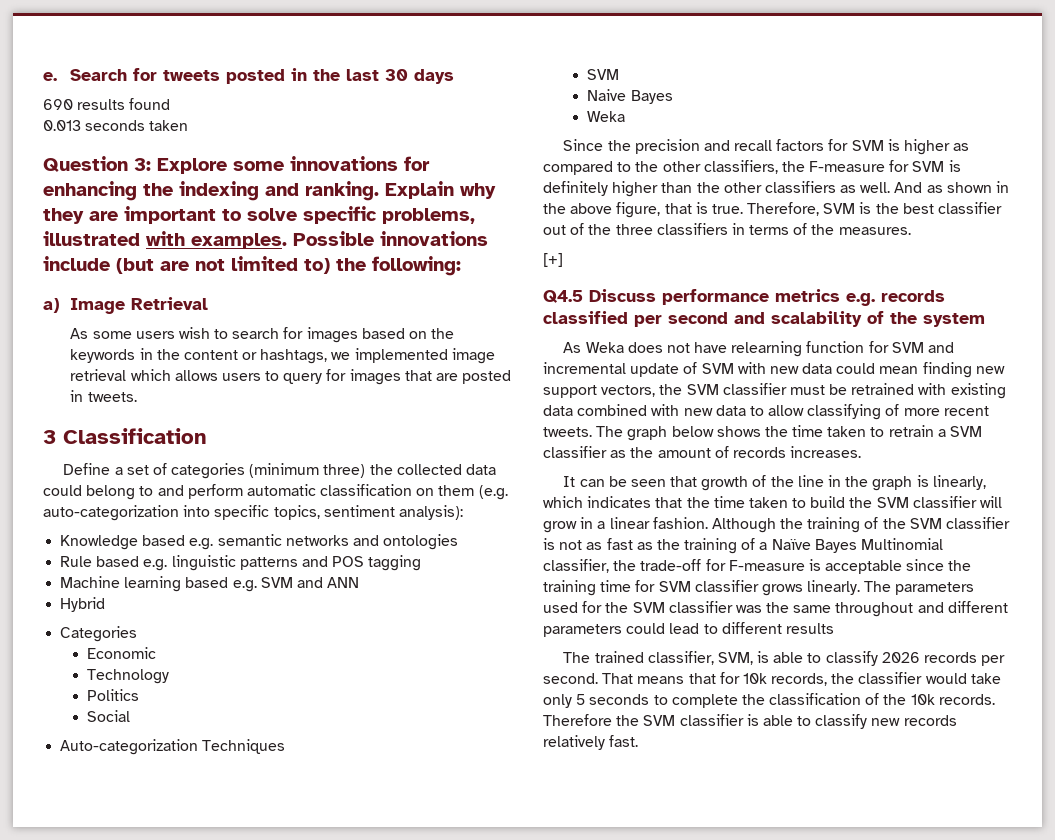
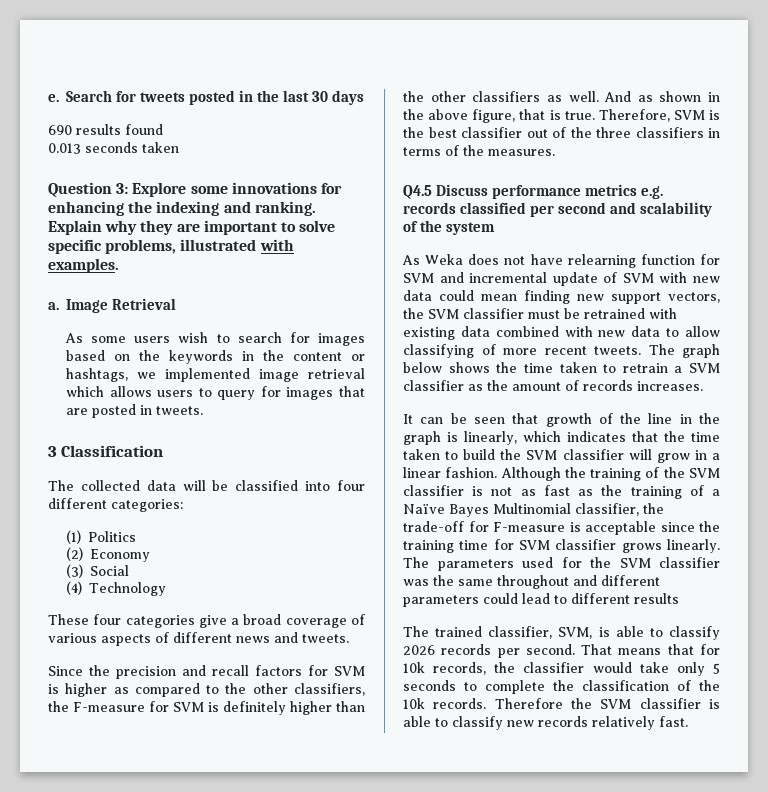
[293,231,488,246] [43,256,461,276] [43,298,60,313] Possible innovations include (but are not limited to) the following: // a) -> [48,302,59,310] // a.
[63,463,497,479] [43,484,508,500] [43,505,463,521] [60,534,459,550] [60,555,422,571] [60,576,360,592] [60,597,106,612] [60,626,138,642] [87,647,157,659] [87,669,170,684] [87,689,140,701] [87,710,131,722] [60,739,286,755] [587,69,620,80] [587,89,673,104] [587,111,626,122] Define a set of categories (minimum three) the collected data could belong to and perform automatic classification on them (e.g. auto-categorization into specific topics, sentiment analysis): // Knowledge based e.g. semantic networks and ontologies // Rule based e.g. linguistic patterns and POS tagging // Machine learning based e.g. SVM and ANN // Hybrid // Categories // Economic // Technology // Politics // Social // Auto-categorization Techniques // SVM // Naive Bayes // Weka -> [48,480,365,491] [48,498,183,512] [66,530,137,544] [66,547,151,562] [66,564,130,578] [66,581,167,596] [48,614,365,628] [48,632,349,646] The collected data will be classified into four different categories: // (1) Politics // (2) Economy // (3) Social // (4) Technology // These four categories give a broad coverage of various aspects of different news and tweets.
[543,253,563,267] // [+] -> (555, 152) none

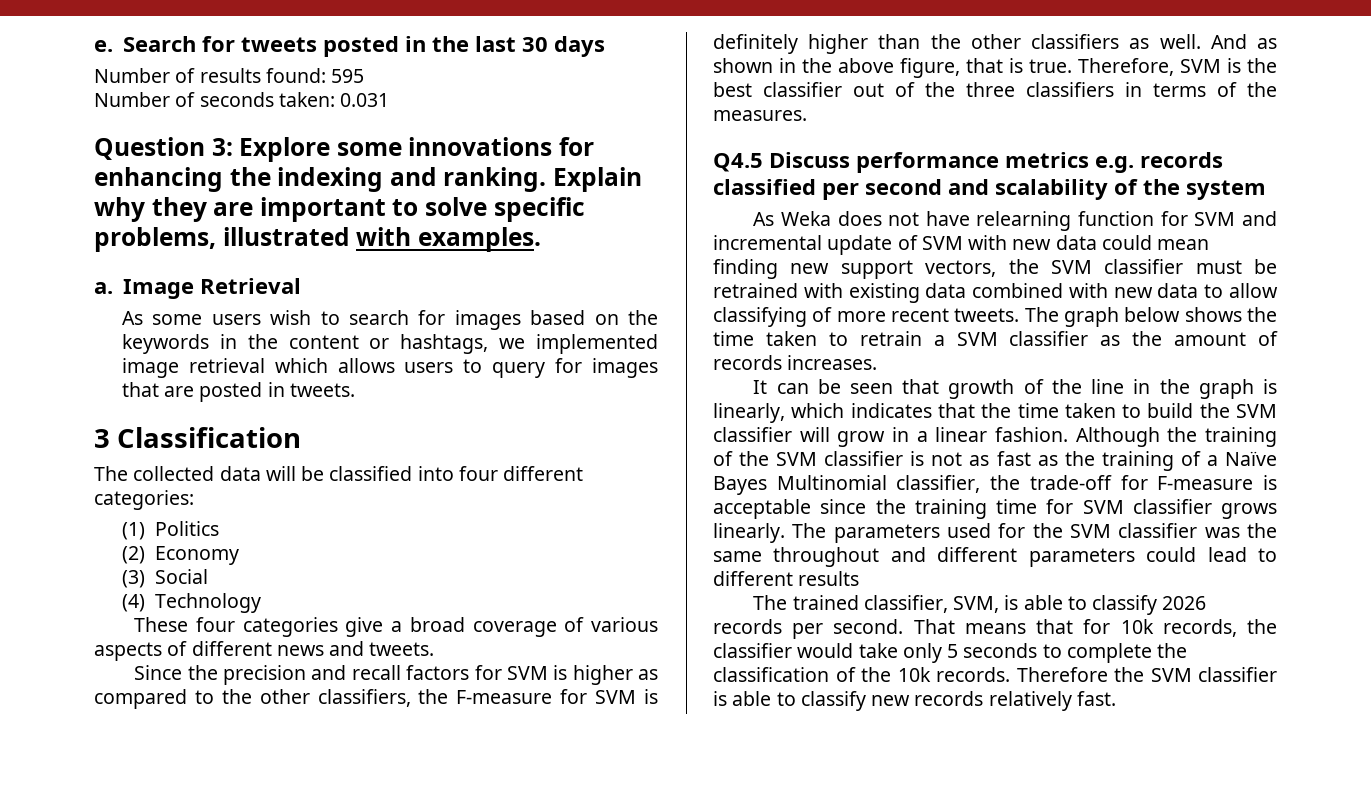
[48,124,163,135] [48,142,179,154] 690 results found // 0.013 seconds taken -> [94,68,365,83] [94,92,390,107] Number of results found: 595 // Number of seconds taken: 0.031

